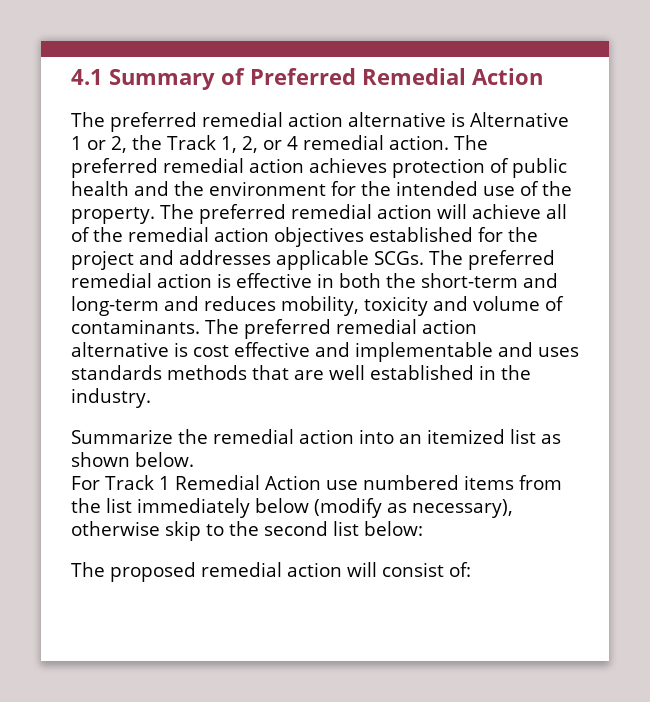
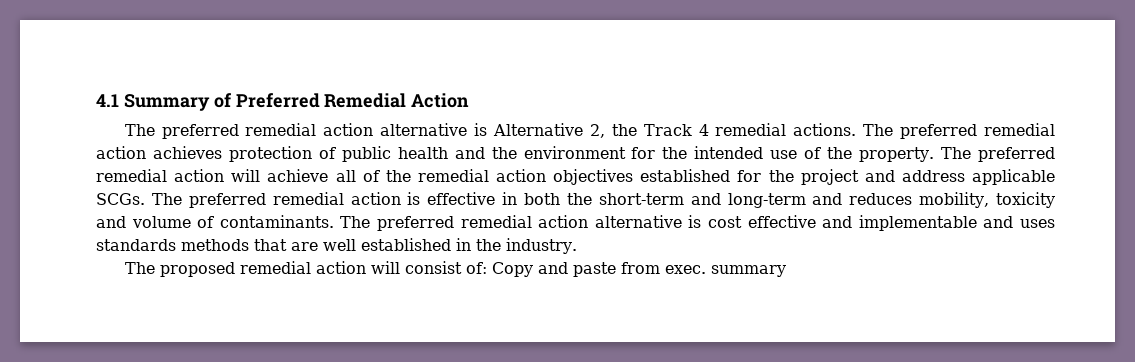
[71,136,106,150] 1 or -> (583, 129) none
[220,136,282,153] 1, 2, or -> (692, 130) none
[388,135,449,150] action. -> [793,123,857,136] actions.
[179,250,271,265] addresses -> [901,170,965,182] address
[71,429,561,444] [71,452,194,467] [71,475,562,490] [71,498,513,518] [71,521,423,541] // Summarize the remedial action into an itemized list as shown below. // For Track 1 Remedial Action use numbered items from the list immediately below (modify as necessary), otherwise skip to the second list below: -> (577, 246) none
(471, 569) none -> [491,262,786,277] Copy and paste from exec. summary

